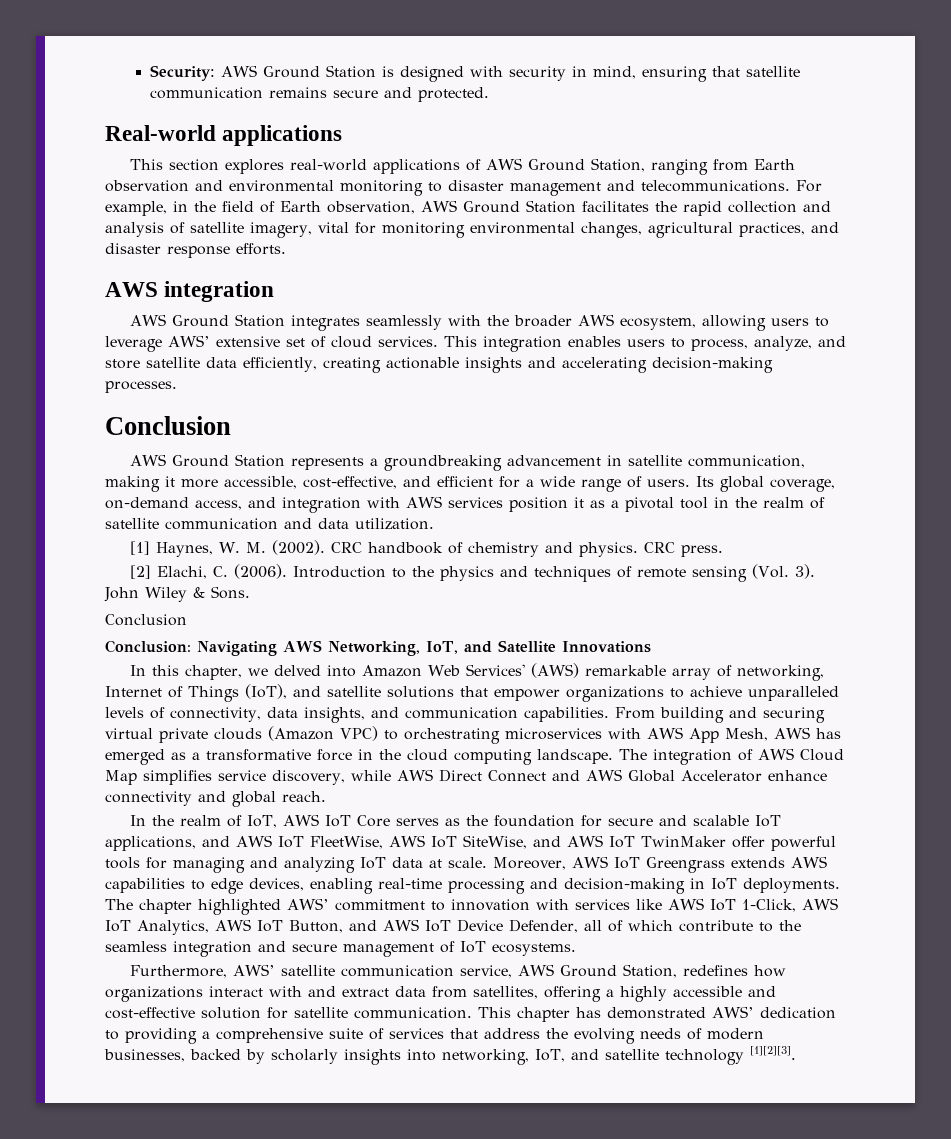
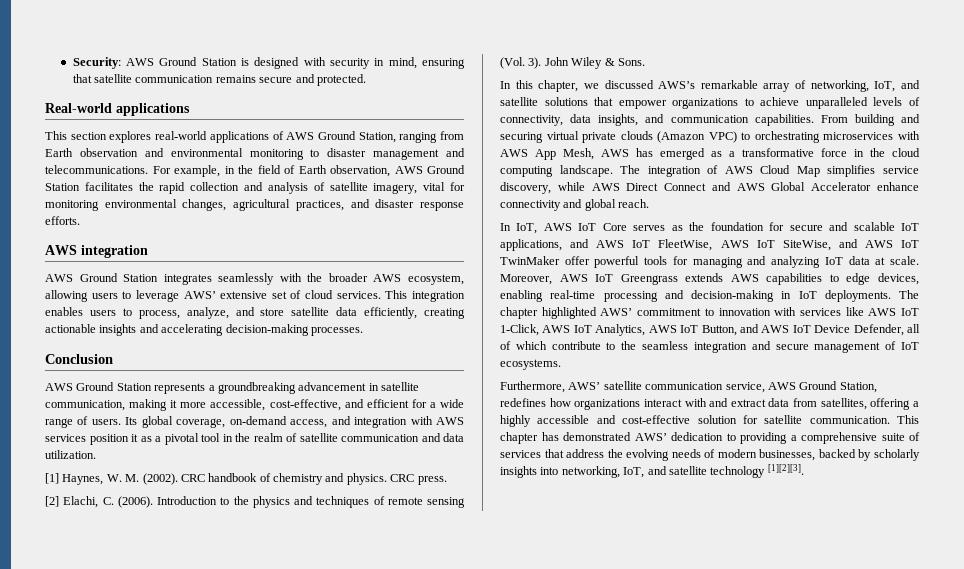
[105,614,187,626] [105,640,651,656] [129,663,824,681] [105,684,287,702] Conclusion // Conclusion: Navigating AWS Networking, IoT, and Satellite Innovations // In this chapter, we delved into Amazon Web Services' (AWS) remarkable array of networking, Internet of Things (IoT), -> [500,80,896,92] In this chapter, we discussed AWS’s remarkable array of networking, IoT,
[151,815,242,827] the realm of -> (511, 227) none

